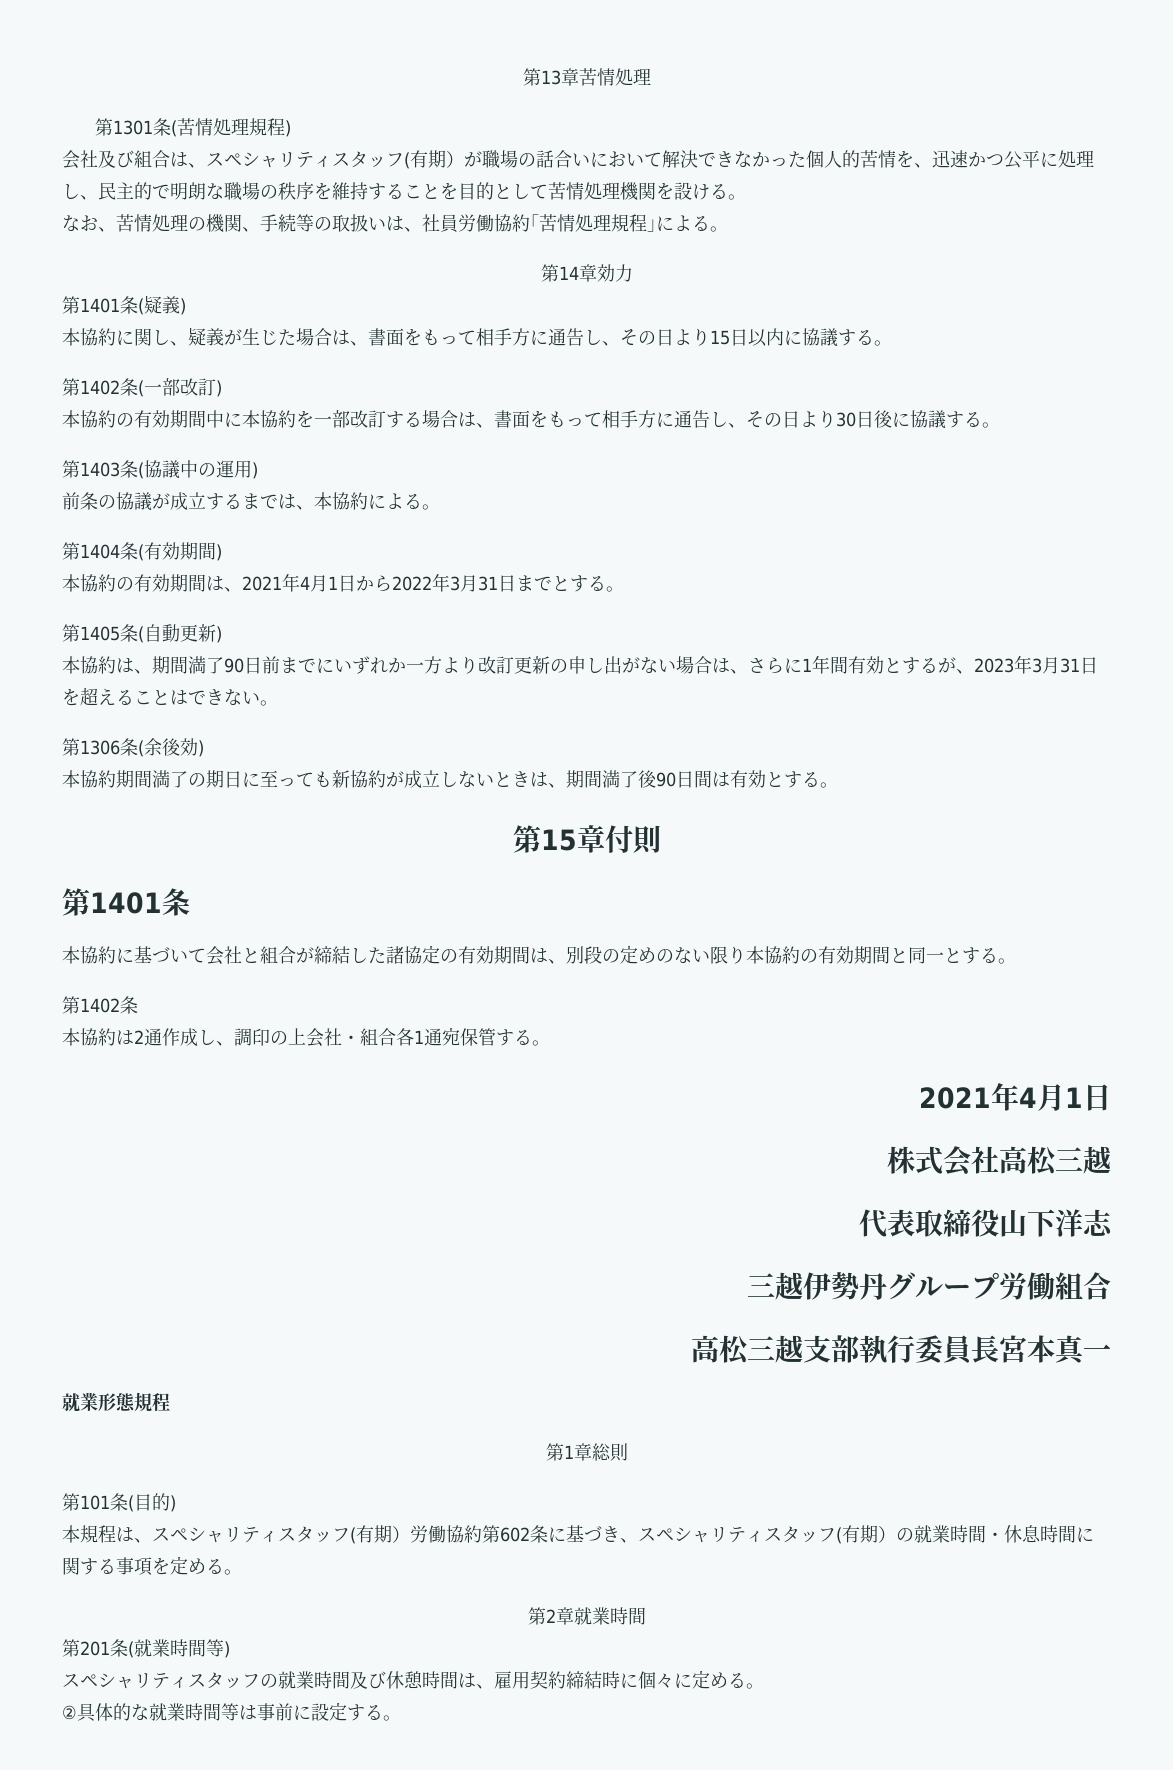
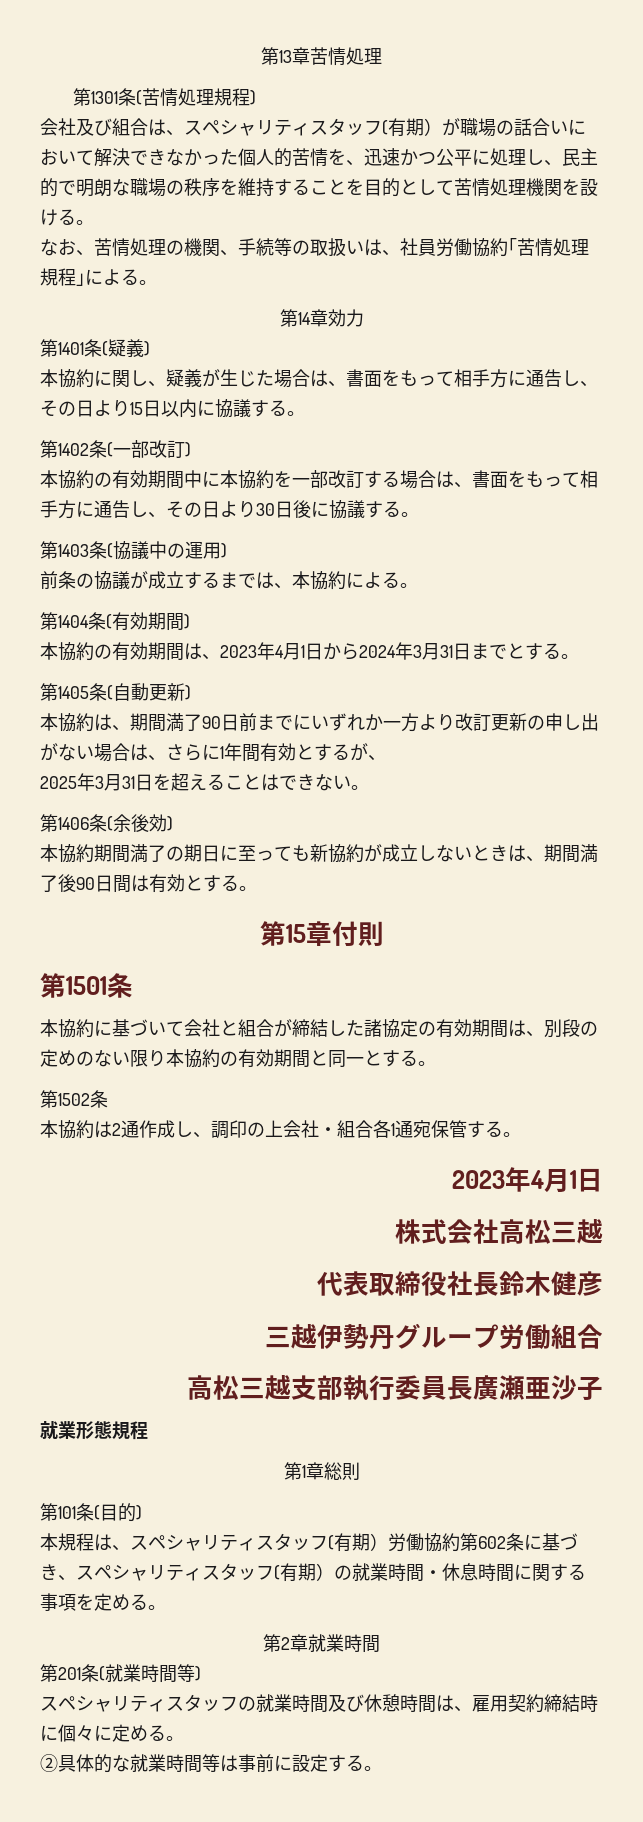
[242,576,282,591] 2021 -> [220,645,257,658] 2023
[392,576,432,591] 2022 -> [359,645,396,658] 2024
[974,658,1014,673] 2023 -> [40,776,77,789] // 2025
[80,740,120,755] 1306 -> [58,817,89,830] 1406
[90,892,162,914] 1401 -> [66,976,107,995] 1501
[80,998,120,1013] 1402 -> [58,1093,90,1106] 1502
[919,1087,991,1109] 2021 -> [452,1170,505,1189] 2023
[999,1209,1114,1237] 山下洋志 -> [447,1271,603,1296] 社長鈴木健彦
[999,1335,1111,1365] 宮本真一 -> [473,1375,603,1401] 廣瀬亜沙子

